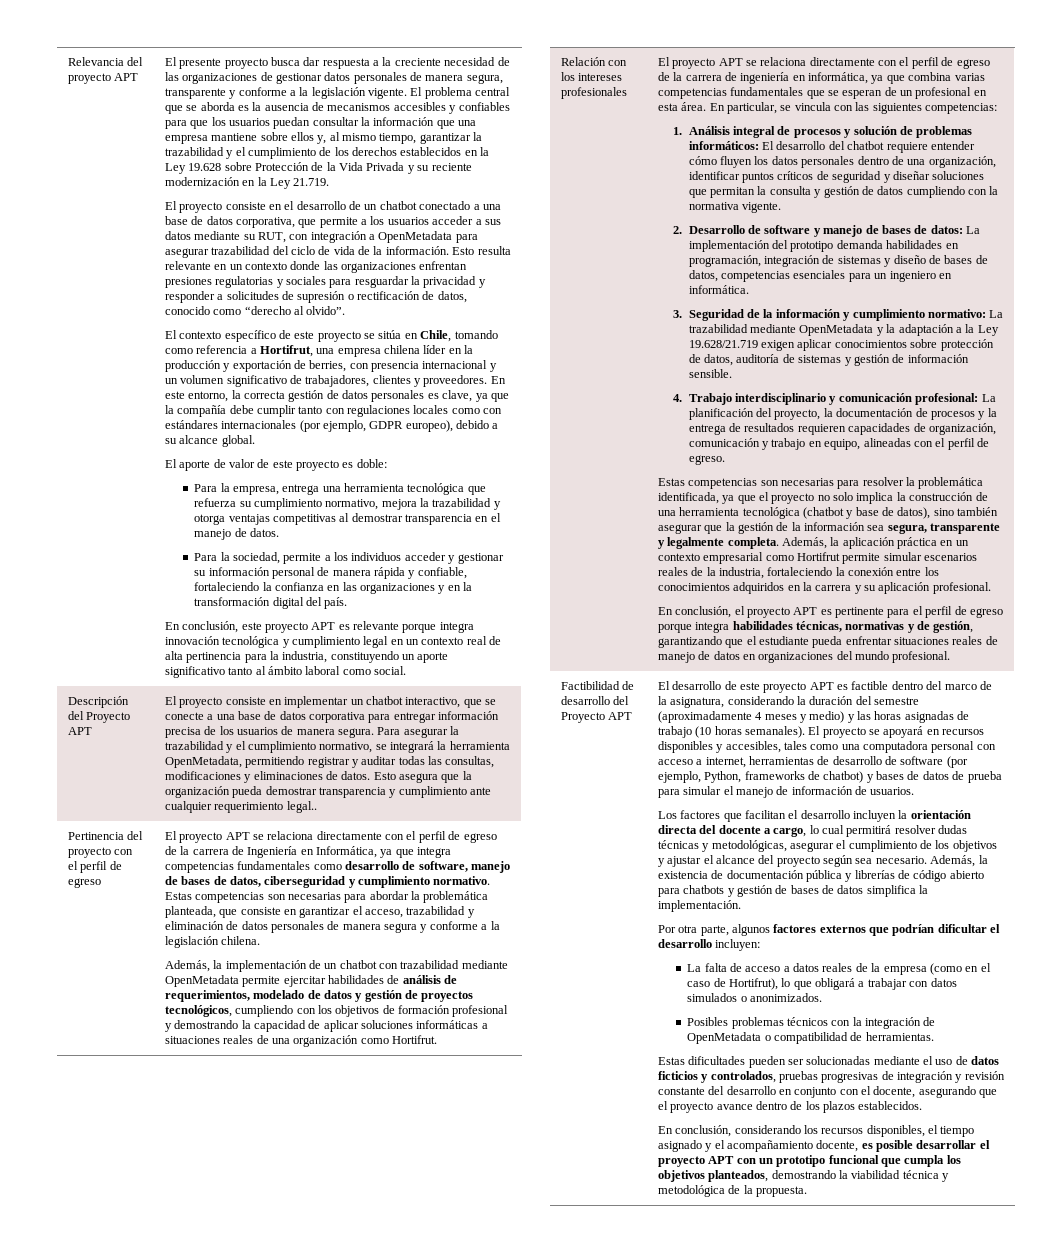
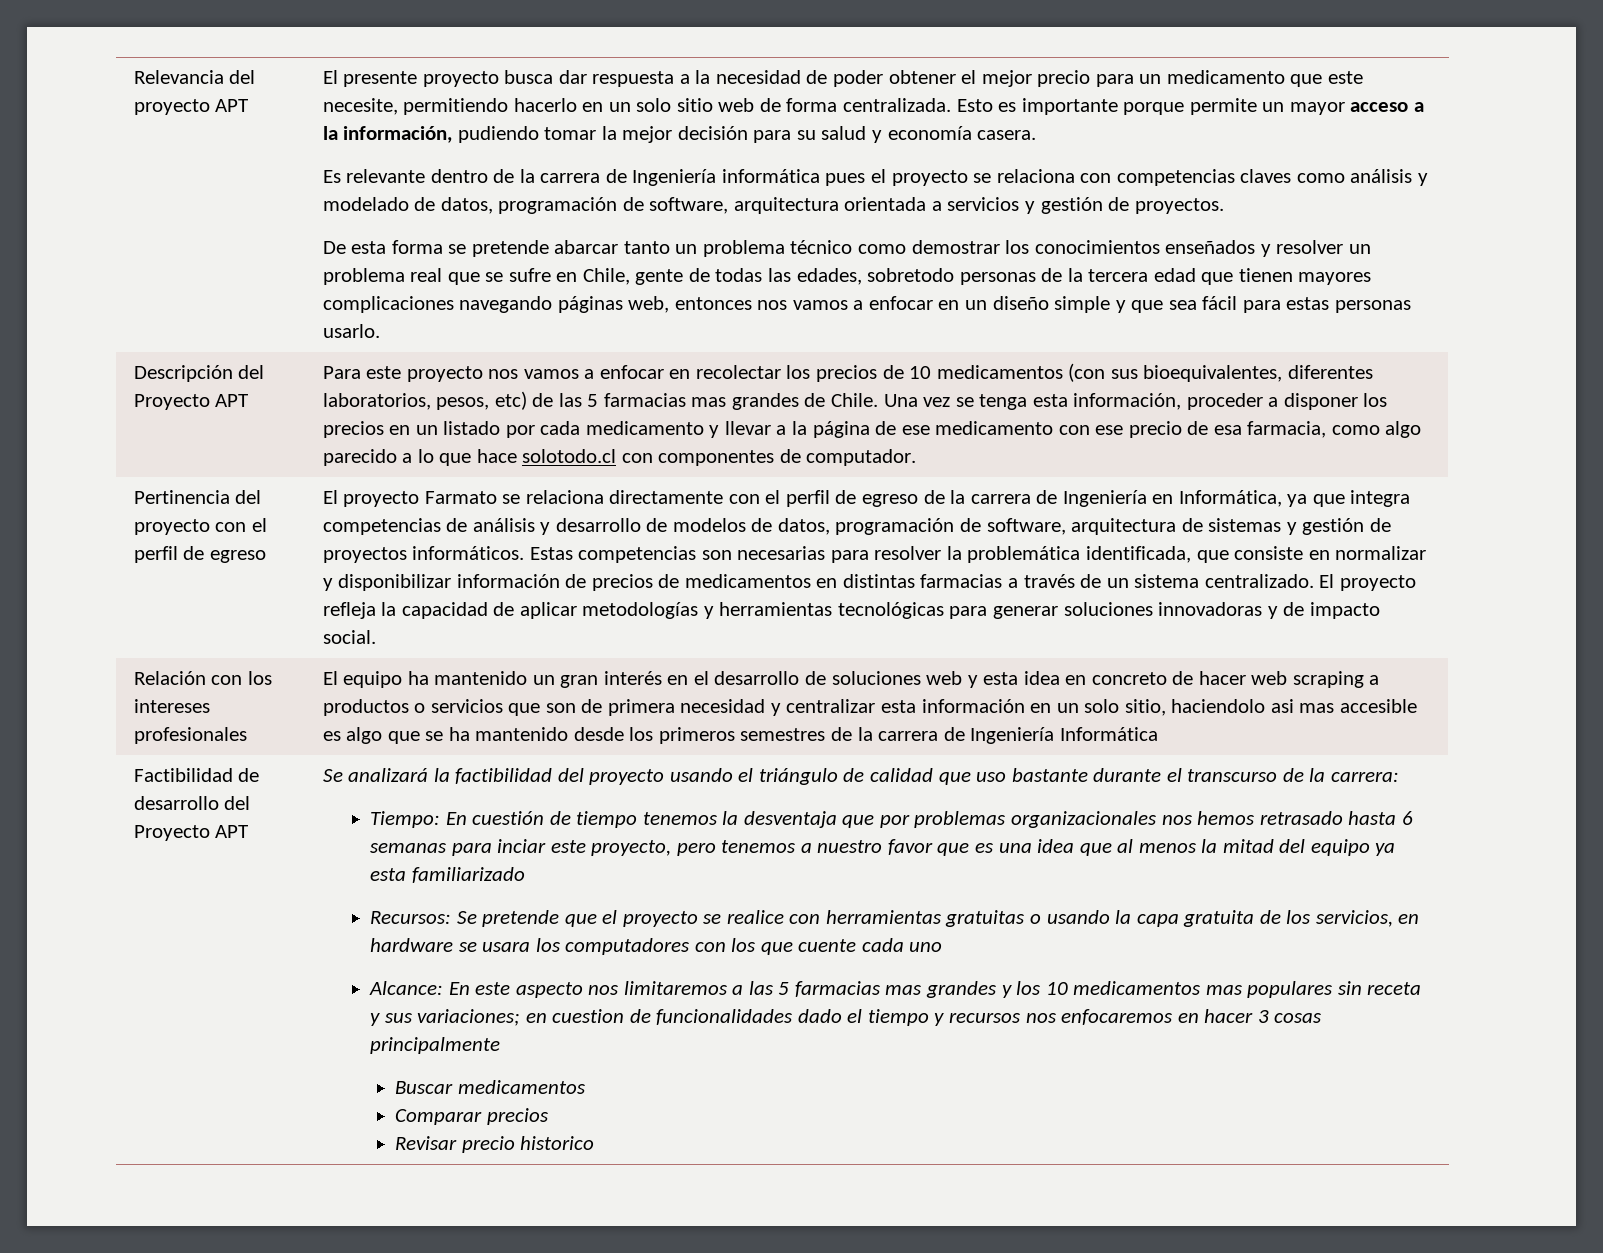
[394,58,441,66] creciente -> (711, 77) none
[164,72,503,84] [164,87,511,99] [164,102,510,114] [164,117,477,129] [164,132,483,144] [164,147,490,159] [164,162,472,174] [164,177,330,189] [164,201,501,213] [164,216,501,228] [164,231,478,243] [164,246,511,258] [164,261,468,273] [164,276,486,288] [164,291,467,303] [164,306,346,315] [164,330,498,342] [164,345,474,357] [164,360,497,372] [164,375,506,387] [164,390,509,402] [164,405,503,417] [164,420,499,432] [164,435,255,447] [164,459,387,471] [194,483,486,495] [194,498,501,510] [194,513,501,525] [194,528,279,540] [194,552,504,564] [194,567,467,579] [194,582,473,594] [194,597,348,609] [164,621,474,633] [164,636,502,648] [164,651,449,663] [164,666,407,678] [67,696,129,708] [67,711,131,723] [67,727,92,735] [164,696,497,708] [164,711,500,723] [164,726,460,738] [164,741,510,753] [164,756,495,768] [164,771,472,783] [164,786,492,798] [164,801,317,813] las organizaciones de gestionar datos personales de manera segura, transparente y conforme a la legislación vigente. El problema central que se aborda es la ausencia de mecanismos accesibles y confiables para que los usuarios puedan consultar la información que una empresa mantiene sobre ellos y, al mismo tiempo, garantizar la trazabilidad y el cumplimiento de los derechos establecidos en la Ley 19.628 sobre Protección de la Vida Privada y su reciente modernización en la Ley 21.719. // El proyecto consiste en el desarrollo de un chatbot conectado a una base de datos corporativa, que permite a los usuarios acceder a sus datos mediante su RUT, con integración a OpenMetadata para asegurar trazabilidad del ciclo de vida de la información. Esto resulta relevante en un contexto donde las organizaciones enfrentan presiones regulatorias y sociales para resguardar la privacidad y responder a solicitudes de supresión o rectificación de datos, conocido como “derecho al olvido”. // El contexto específico de este proyecto se sitúa en Chile, tomando como referencia a Hortifrut, una empresa chilena líder en la producción y exportación de berries, con presencia internacional y un volumen significativo de trabajadores, clientes y proveedores. En este entorno, la correcta gestión de datos personales es clave, ya que la compañía debe cumplir tanto con regulaciones locales como con estándares internacionales (por ejemplo, GDPR europeo), debido a su alcance global. // El aporte de valor de este proyecto es doble: // Para la empresa, entrega una herramienta tecnológica que refuerza su cumplimiento normativo, mejora la trazabilidad y otorga ventajas competitivas al demostrar transparencia en el manejo de datos. // Para la sociedad, permite a los individuos acceder y gestionar su información personal de manera rápida y confiable, fortaleciendo la confianza en las organizaciones y en la transformación digital del país. // En conclusión, este proyecto APT es relevante porque integra innovación tecnológica y cumplimiento legal en un contexto real de alta pertinencia para la industria, constituyendo un aporte significativo tanto al ámbito laboral como social. // Descripción del Proyecto APT | El proyecto consiste en implementar un chatbot interactivo, que se conecte a una base de datos corporativa para entregar información precisa de los usuarios de manera segura. Para asegurar la trazabilidad y el cumplimiento normativo, se integrará la herramienta OpenMetadata, permitiendo registrar y auditar todas las consultas, modificaciones y eliminaciones de datos. Esto asegura que la organización pueda demostrar transparencia y cumplimiento ante cualquier requerimiento legal.. -> [833,70,1363,87] [322,98,1424,115] [322,126,1037,143] [322,169,1428,186] [322,197,1224,214] [322,240,1371,257] [322,268,1372,285] [322,296,1411,313] [322,324,380,338] [133,365,265,382] [133,394,249,410] [322,363,1373,382] [322,391,1388,410] [322,421,1422,438] [322,449,917,466] poder obtener el mejor precio para un medicamento que este necesite, permitiendo hacerlo en un solo sitio web de forma centralizada. Esto es importante porque permite un mayor acceso a la información, pudiendo tomar la mejor decisión para su salud y economía casera. // Es relevante dentro de la carrera de Ingeniería informática pues el proyecto se relaciona con competencias claves como análisis y modelado de datos, programación de software, arquitectura orientada a servicios y gestión de proyectos. // De esta forma se pretende abarcar tanto un problema técnico como demostrar los conocimientos enseñados y resolver un problema real que se sufre en Chile, gente de todas las edades, sobretodo personas de la tercera edad que tienen mayores complicaciones navegando páginas web, entonces nos vamos a enfocar en un diseño simple y que sea fácil para estas personas usarlo. // Descripción del Proyecto APT | Para este proyecto nos vamos a enfocar en recolectar los precios de 10 medicamentos (con sus bioequivalentes, diferentes laboratorios, pesos, etc) de las 5 farmacias mas grandes de Chile. Una vez se tenga esta información, proceder a disponer los precios en un listado por cada medicamento y llevar a la página de ese medicamento con ese precio de esa farmacia, como algo parecido a lo que hace solotodo.cl con componentes de computador.
[225,832,250,840] APT -> [424,491,497,504] Farmato
[237,861,511,873] [164,876,491,888] [164,891,489,903] [164,906,475,918] [164,921,500,933] [164,936,261,948] [164,960,508,972] [164,975,458,987] [164,990,474,1002] [164,1005,509,1017] [164,1020,488,1032] [164,1035,438,1047] [560,57,628,66] [560,72,623,81] [560,87,627,99] [657,57,990,69] [657,72,985,84] [657,87,987,99] [657,102,998,114] [673,126,973,138] [688,141,975,153] [688,156,996,168] [688,171,985,183] [688,186,999,198] [688,202,782,213] [673,225,981,237] [688,240,959,252] [688,255,988,267] [688,270,952,282] [688,285,749,294] [673,309,1004,321] [688,324,999,336] [688,339,994,351] [688,354,780,366] fundamentales como desarrollo de software, manejo de bases de datos, ciberseguridad y cumplimiento normativo. Estas competencias son necesarias para abordar la problemática planteada, que consiste en garantizar el acceso, trazabilidad y eliminación de datos personales de manera segura y conforme a la legislación chilena. // Además, la implementación de un chatbot con trazabilidad mediante OpenMetadata permite ejercitar habilidades de análisis de requerimientos, modelado de datos y gestión de proyectos tecnológicos, cumpliendo con los objetivos de formación profesional y demostrando la capacidad de aplicar soluciones informáticas a situaciones reales de una organización como Hortifrut. // Relación con los intereses profesionales | El proyecto APT se relaciona directamente con el perfil de egreso de la carrera de ingeniería en informática, ya que combina varias competencias fundamentales que se esperan de un profesional en esta área. En particular, se vincula con las siguientes competencias: // 1. Análisis integral de procesos y solución de problemas informáticos: El desarrollo del chatbot requiere entender cómo fluyen los datos personales dentro de una organización, identificar puntos críticos de seguridad y diseñar soluciones que permitan la consulta y gestión de datos cumpliendo con la normativa vigente. // 2. Desarrollo de software y manejo de bases de datos: La implementación del prototipo demanda habilidades en programación, integración de sistemas y diseño de bases de datos, competencias esenciales para un ingeniero en informática. // 3. Seguridad de la información y cumplimiento normativo: La trazabilidad mediante OpenMetadata y la adaptación a la Ley 19.628/21.719 exigen aplicar conocimientos sobre protección de datos, auditoría -> [446,518,1177,535] de análisis y desarrollo de modelos de datos, programación de software, arquitectura
[907,354,969,363] [688,369,732,378] [673,393,996,405] [688,408,997,420] [688,423,996,435] [688,438,990,450] [688,455,725,465] información sensible. // 4. Trabajo interdisciplinario y comunicación profesional: La planificación del proyecto, la documentación de procesos y la entrega de resultados requieren capacidades de organización, comunicación y trabajo en equipo, alineadas con el perfil de egreso. // -> [322,546,525,563] proyectos informáticos.
[722,492,988,504] [657,507,999,519] [657,522,1001,534] [657,537,969,549] [657,552,978,564] [657,567,939,579] [657,582,991,594] [657,606,1003,618] [657,621,974,633] [657,636,998,648] [657,651,951,663] ya que el proyecto no solo implica la construcción de una herramienta tecnológica (chatbot y base de datos), sino también asegurar que la gestión de la información sea segura, transparente y legalmente completa. Además, la aplicación práctica en un contexto empresarial como Hortifrut permite simular escenarios reales de la industria, fortaleciendo la conexión entre los conocimientos adquiridos en la carrera y su aplicación profesional. // En conclusión, el proyecto APT es pertinente para el perfil de egreso porque integra habilidades técnicas, normativas y de gestión, garantizando que el estudiante pueda enfrentar situaciones reales de manejo de datos en organizaciones del mundo profesional. -> [1196,546,1427,563] [322,574,1416,591] [322,602,1380,619] [322,630,376,644] [133,671,272,685] [133,699,210,713] [133,727,247,744] [322,671,1380,688] [322,699,1417,716] [322,727,1158,744] que consiste en normalizar y disponibilizar información de precios de medicamentos en distintas farmacias a través de un sistema centralizado. El proyecto refleja la capacidad de aplicar metodologías y herramientas tecnológicas para generar soluciones innovadoras y de impacto social. // Relación con los intereses profesionales | El equipo ha mantenido un gran interés en el desarrollo de soluciones web y esta idea en concreto de hacer web scraping a productos o servicios que son de primera necesidad y centralizar esta información en un solo sitio, haciendolo asi mas accesible es algo que se ha mantenido desde los primeros semestres de la carrera de Ingeniería Informática
[657,681,992,693] [657,696,920,708] [657,711,970,723] [657,726,985,738] [657,741,996,753] [657,756,968,768] [657,771,1002,783] [657,786,915,798] [657,810,971,822] [657,825,968,837] [657,840,997,852] [657,855,988,867] [657,870,984,882] [657,885,929,897] [657,900,741,912] [657,924,1001,936] [657,939,761,951] [687,963,991,975] [687,978,957,990] [687,993,822,1002] [687,1017,936,1029] [687,1032,934,1044] [657,1056,1000,1068] [657,1071,1005,1083] [657,1086,998,1098] [657,1101,923,1113] [657,1125,975,1137] [657,1140,990,1152] [657,1155,961,1167] [657,1170,950,1182] [657,1185,807,1197] El desarrollo de este proyecto APT es factible dentro del marco de la asignatura, considerando la duración del semestre (aproximadamente 4 meses y medio) y las horas asignadas de trabajo (10 horas semanales). El proyecto se apoyará en recursos disponibles y accesibles, tales como una computadora personal con acceso a internet, herramientas de desarrollo de software (por ejemplo, Python, frameworks de chatbot) y bases de datos de prueba para simular el manejo de información de usuarios. // Los factores que facilitan el desarrollo incluyen la orientación directa del docente a cargo, lo cual permitirá resolver dudas técnicas y metodológicas, asegurar el cumplimiento de los objetivos y ajustar el alcance del proyecto según sea necesario. Además, la existencia de documentación pública y librerías de código abierto para chatbots y gestión de bases de datos simplifica la implementación. // Por otra parte, algunos factores externos que podrían dificultar el desarrollo incluyen: // La falta de acceso a datos reales de la empresa (como en el caso de Hortifrut), lo que obligará a trabajar con datos simulados o anonimizados. // Posibles problemas técnicos con la integración de OpenMetadata o compatibilidad de herramientas. // Estas dificultades pueden ser solucionadas mediante el uso de datos ficticios y controlados, pruebas progresivas de integración y revisión constante del desarrollo en conjunto con el docente, asegurando que el proyecto avance dentro de los plazos establecidos. // En conclusión, considerando los recursos disponibles, el tiempo asignado y el acompañamiento docente, es posible desarrollar el proyecto APT con un prototipo funcional que cumpla los objetivos planteados, demostrando la viabilidad técnica y metodológica de la propuesta. -> [322,768,1399,785] [370,811,1413,828] [370,839,1396,856] [370,867,525,883] [370,910,1420,927] [370,938,943,955] [369,981,1422,998] [370,1009,1322,1026] [370,1037,501,1054] [394,1080,585,1094] [394,1108,548,1125] [394,1136,595,1153] Se analizará la factibilidad del proyecto usando el triángulo de calidad que uso bastante durante el transcurso de la carrera: // Tiempo: En cuestión de tiempo tenemos la desventaja que por problemas organizacionales nos hemos retrasado hasta 6 semanas para inciar este proyecto, pero tenemos a nuestro favor que es una idea que al menos la mitad del equipo ya esta familiarizado // Recursos: Se pretende que el proyecto se realice con herramientas gratuitas o usando la capa gratuita de los servicios, en hardware se usara los computadores con los que cuente cada uno // Alcance: En este aspecto nos limitaremos a las 5 farmacias mas grandes y los 10 medicamentos mas populares sin receta y sus variaciones; en cuestion de funcionalidades dado el tiempo y recursos nos enfocaremos en hacer 3 cosas principalmente // Buscar medicamentos // Comparar precios // Revisar precio historico

